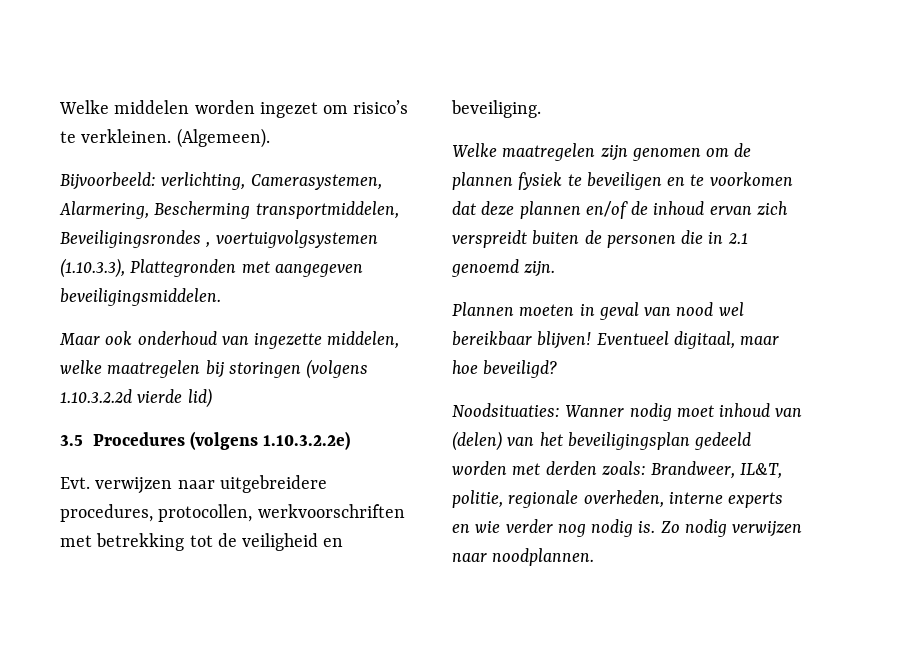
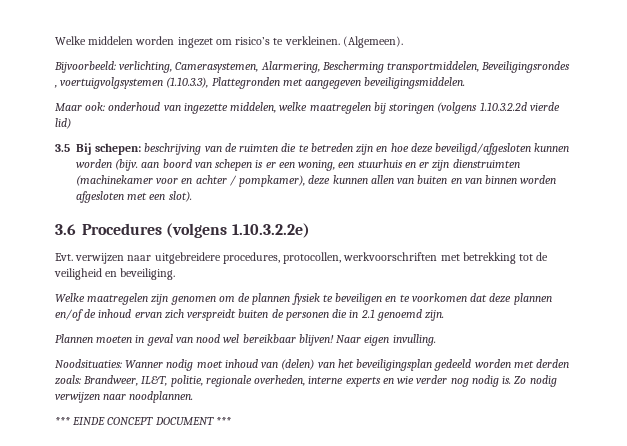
[105,331,133,345] ook -> [85,102,106,111] ook:
(83, 440) none -> [76,143,570,155] [76,159,520,171] [76,175,557,187] [76,191,192,203] [55,224,76,235] Bij schepen: beschrijving van de ruimten die te betreden zijn en hoe deze beveiligd/afgesloten kunnen worden (bijv. aan boord van schepen is er een woning, een stuurhuis en er zijn dienstruimten (machinekamer voor en achter / pompkamer), deze kunnen allen van buiten en van binnen worden afgesloten met een slot). // 3.6
[596,331,780,349] [452,360,558,378] Eventueel digitaal, maar hoe beveiligd? -> [336,334,436,346] Naar eigen invulling.
(595, 557) none -> [55,417,231,425] // *** EINDE CONCEPT DOCUMENT ***

